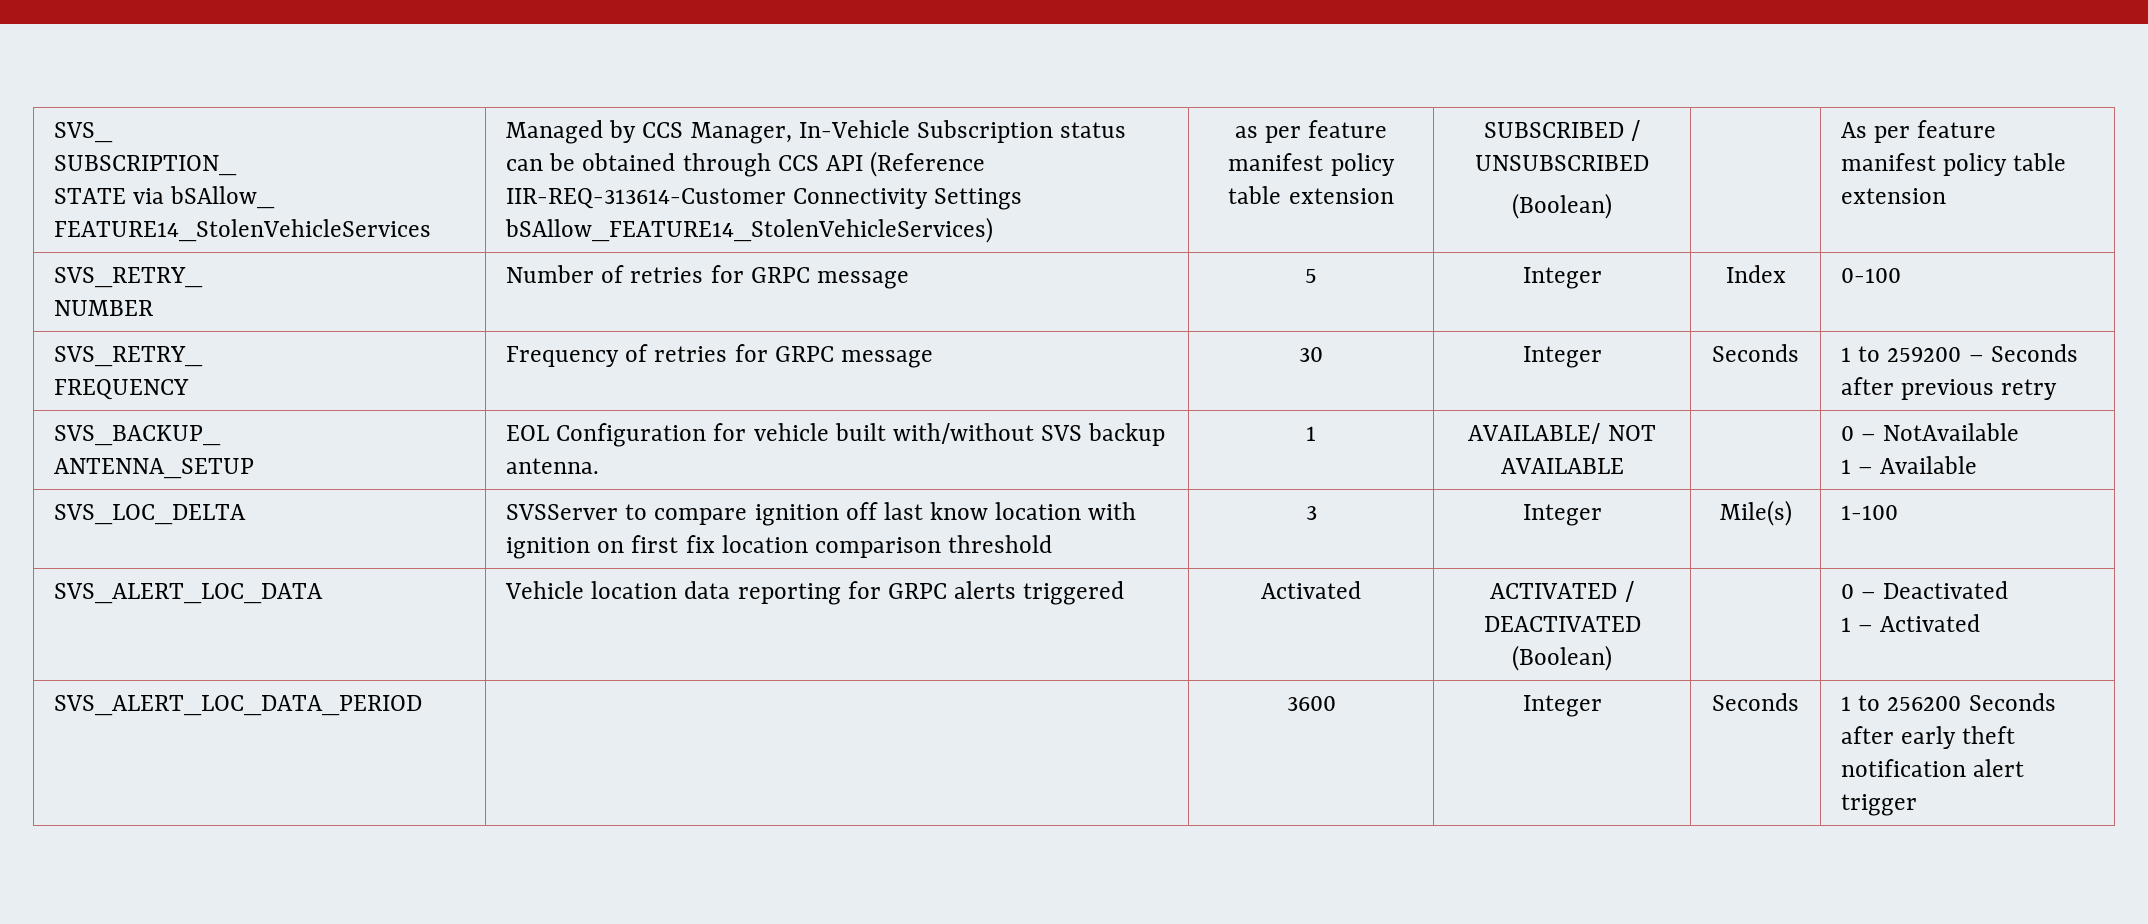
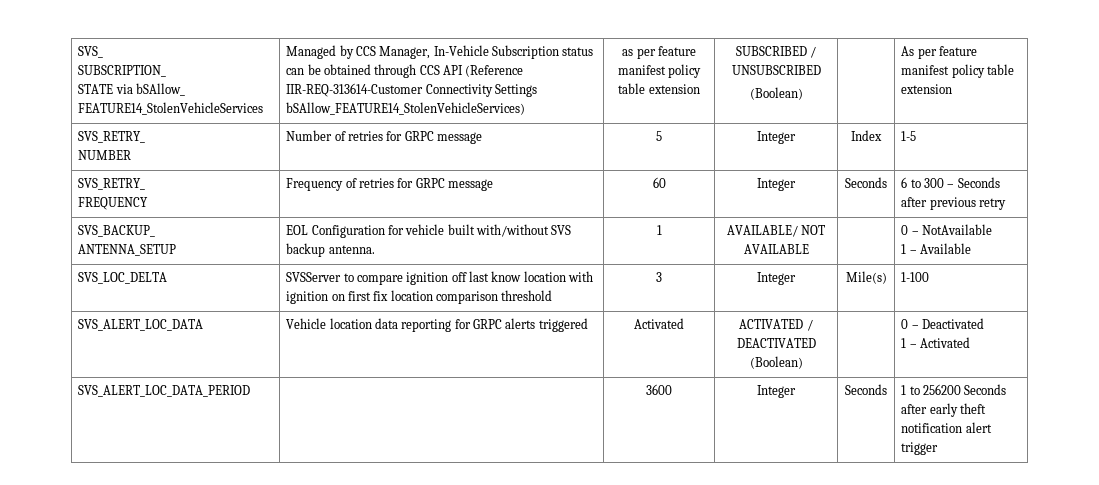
[1841,268,1902,283] 0-100 -> [901,131,917,141] 1-5
[1299,347,1323,362] [1522,346,1602,368] [1712,344,1799,362] [1841,346,1962,362] 30 | Integer | Seconds | 1 to 259200 -> [652,177,666,188] [757,178,796,191] [845,177,887,188] [901,177,944,188] 60 | Integer | Seconds | 6 to 300

